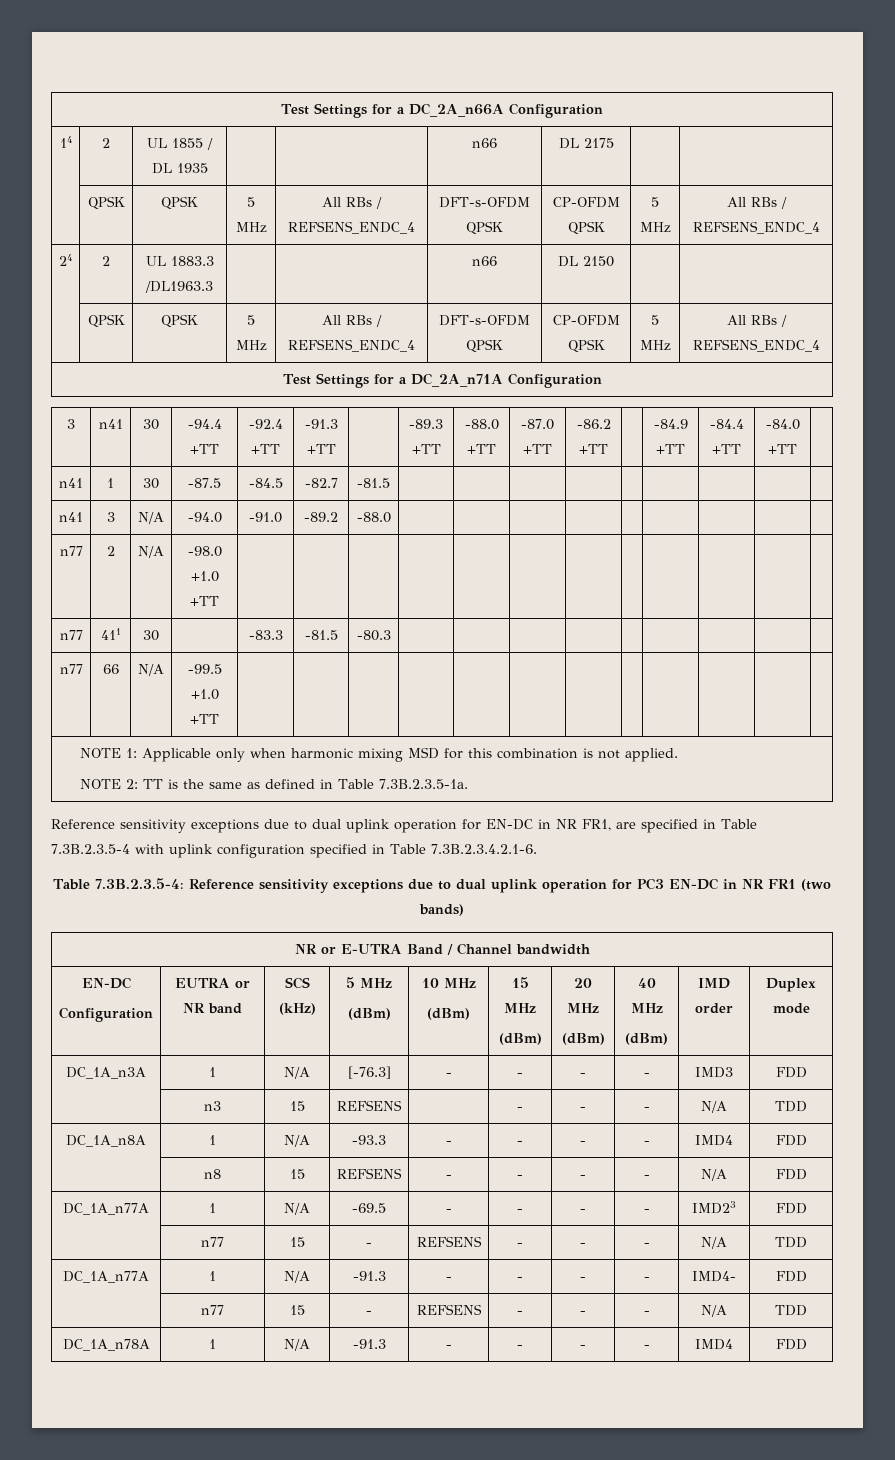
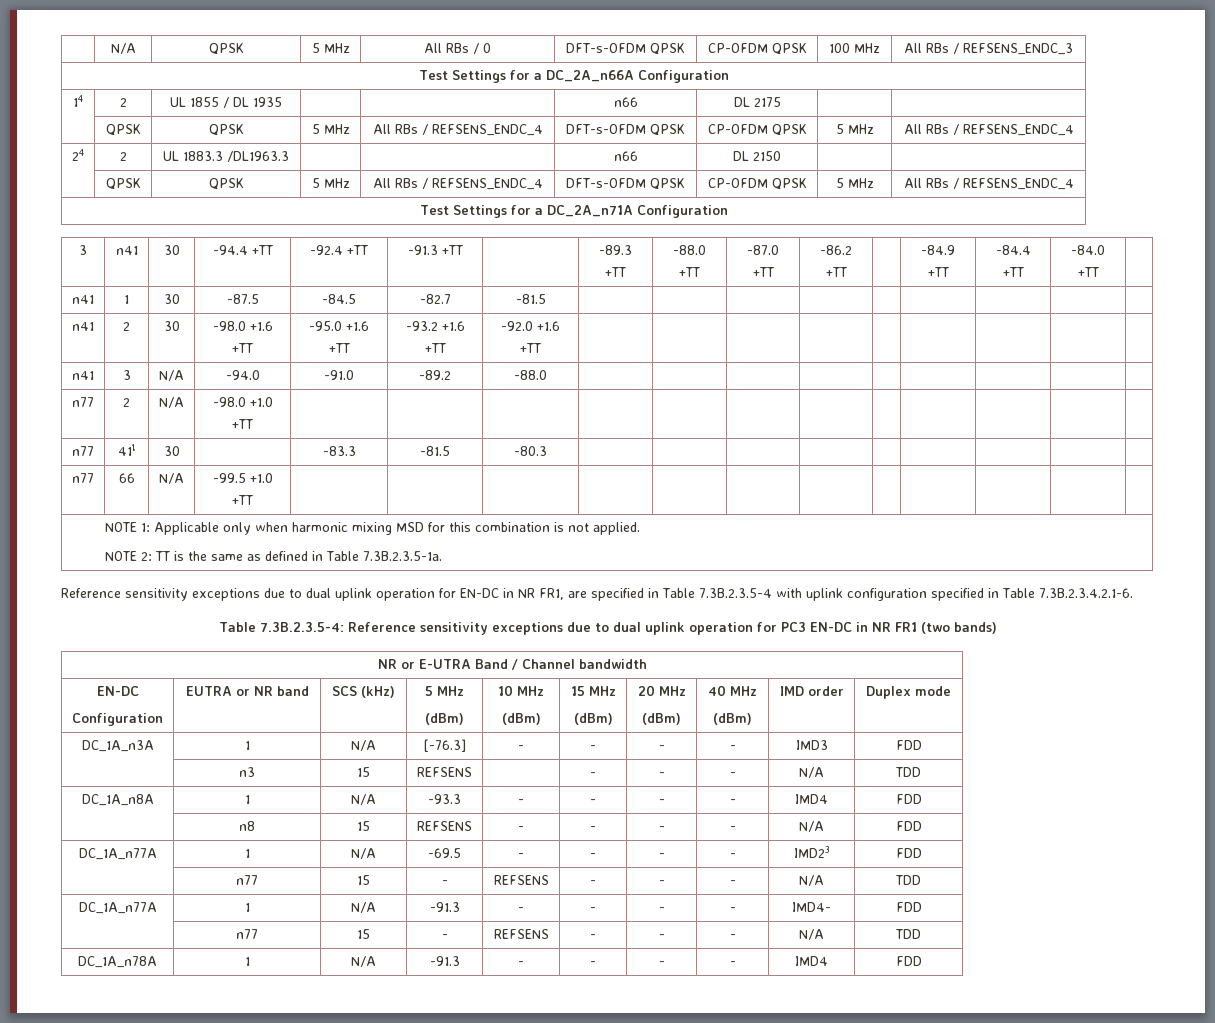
(281, 109) none -> [110,43,136,54] [208,43,244,55] [311,43,350,53] [424,43,491,54] [566,43,685,55] [707,43,807,55] [829,43,880,53] [904,43,1073,55] | N/A | QPSK | 5 MHz | All RBs / 0 | DFT-s-OFDM QPSK | CP-OFDM QPSK | 100 MHz | All RBs / REFSENS_ENDC_3 //
(390, 483) none -> [72,322,94,331] [123,322,130,331] [163,321,180,331] [212,321,273,331] [232,343,253,353] [309,321,369,331] [328,343,350,353] [405,321,465,331] [424,343,446,353] [501,321,560,331] [520,343,541,353] // n41 | 2 | 30 | -98.0 +1.6 +TT | -95.0 +1.6 +TT | -93.2 +1.6 +TT | -92.0 +1.6 +TT | | | | | | | | |

